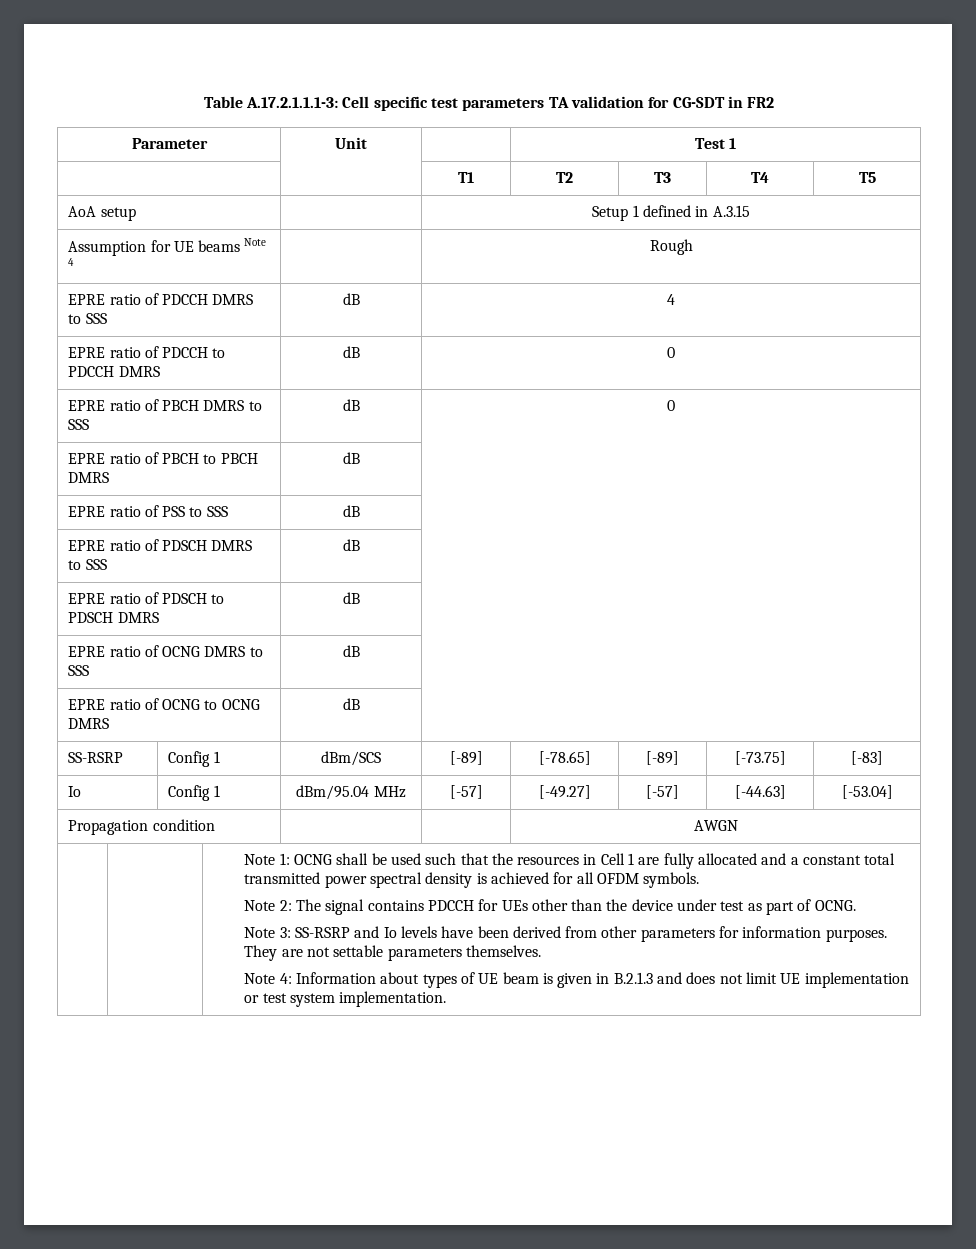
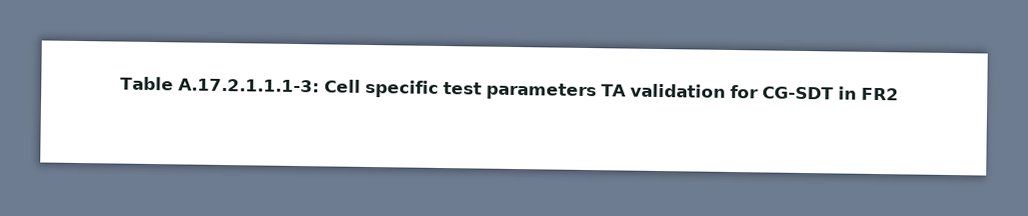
[131,138,208,149] [335,137,367,149] [694,138,737,149] [458,172,474,183] [556,172,573,183] [654,172,671,183] [751,172,769,183] [858,172,876,183] [68,206,136,221] [592,205,750,221] [68,238,267,256] [68,258,75,266] [649,239,693,255] [68,293,254,305] [68,313,107,324] [342,293,360,305] [666,294,675,305] [68,346,226,358] [68,366,160,377] [342,346,360,358] [666,347,675,358] [68,399,262,411] [68,419,90,430] [342,399,360,411] [666,400,675,411] [68,452,258,464] [68,472,110,483] [342,452,360,464] [68,505,228,517] [342,505,360,517] [68,539,253,551] [68,559,107,570] [342,539,360,551] [68,592,225,604] [68,612,159,623] [342,592,360,604] [68,645,263,657] [68,665,90,676] [342,645,360,657] [68,698,260,710] [68,718,110,729] [342,698,360,710] [68,752,124,763] [168,751,220,767] [321,751,381,766] [449,751,483,765] [538,751,591,765] [646,751,679,765] [734,751,786,765] [851,751,883,765] [68,786,82,797] [168,785,220,801] [296,785,406,800] [449,785,483,799] [538,785,591,799] [646,785,679,799] [734,785,786,799] [841,785,893,799] [68,819,215,835] [693,820,738,831] [244,853,896,869] [244,872,700,888] [244,899,856,915] [244,926,887,942] [244,945,541,961] [244,972,909,988] [244,991,447,1007] // Parameter | Unit | | Test 1 // | | T1 | T2 | T3 | T4 | T5 // AoA setup | | Setup 1 defined in A.3.15 // Assumption for UE beams Note 4 | | Rough // EPRE ratio of PDCCH DMRS to SSS | dB | 4 // EPRE ratio of PDCCH to PDCCH DMRS | dB | 0 // EPRE ratio of PBCH DMRS to SSS | dB | 0 // EPRE ratio of PBCH to PBCH DMRS | dB | // EPRE ratio of PSS to SSS | dB | // EPRE ratio of PDSCH DMRS to SSS | dB | // EPRE ratio of PDSCH to PDSCH DMRS | dB | // EPRE ratio of OCNG DMRS to SSS | dB | // EPRE ratio of OCNG to OCNG DMRS | dB | // SS-RSRP | Config 1 | dBm/SCS | [-89] | [-78.65] | [-89] | [-73.75] | [-83] // Io | Config 1 | dBm/95.04 MHz | [-57] | [-49.27] | [-57] | [-44.63] | [-53.04] // Propagation condition | | | AWGN // | | Note 1: OCNG shall be used such that the resources in Cell 1 are fully allocated and a constant total transmitted power spectral density is achieved for all OFDM symbols. // Note 2: The signal contains PDCCH for UEs other than the device under test as part of OCNG. // Note 3: SS-RSRP and Io levels have been derived from other parameters for information purposes. They are not settable parameters themselves. // Note 4: Information about types of UE beam is given in B.2.1.3 and does not limit UE implementation or test system implementation. -> (900, 94) none

